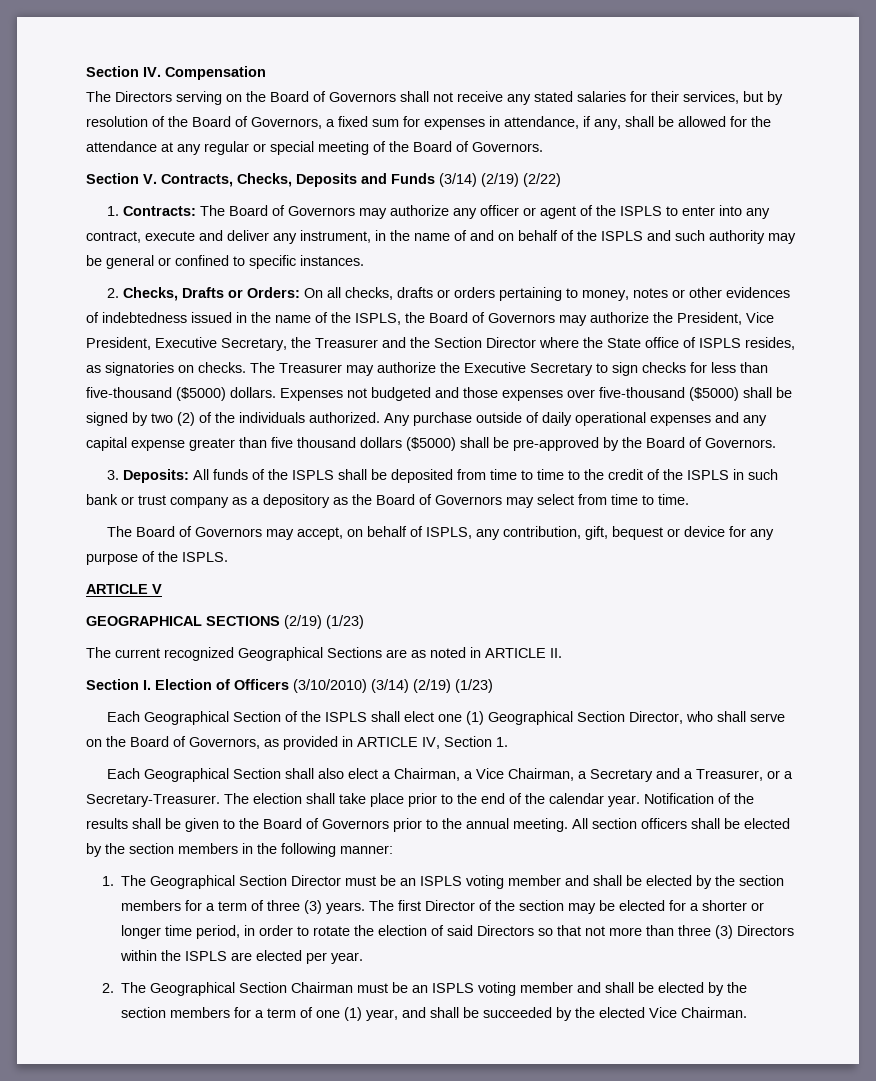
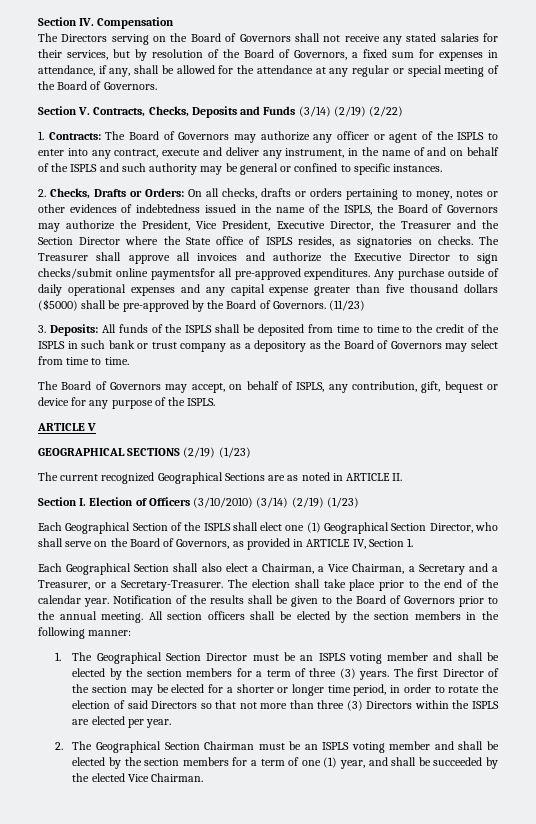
[221,338,287,351] Secretary, -> [329,221,373,231] Director,
[346,365,374,376] may -> [96,252,265,264] shall approve all invoices and
[530,363,593,376] Secretary -> [409,253,451,261] Director
[642,362,768,373] [86,387,792,401] [86,412,380,426] checks for less than five-thousand ($5000) dollars. Expenses not budgeted and those expenses over five-thousand ($5000) shall be signed by two (2) of the individuals authorized. -> [38,268,371,280] checks/submit online paymentsfor all pre-approved expenditures.
(776, 443) none -> [329,300,366,311] (11/23)

